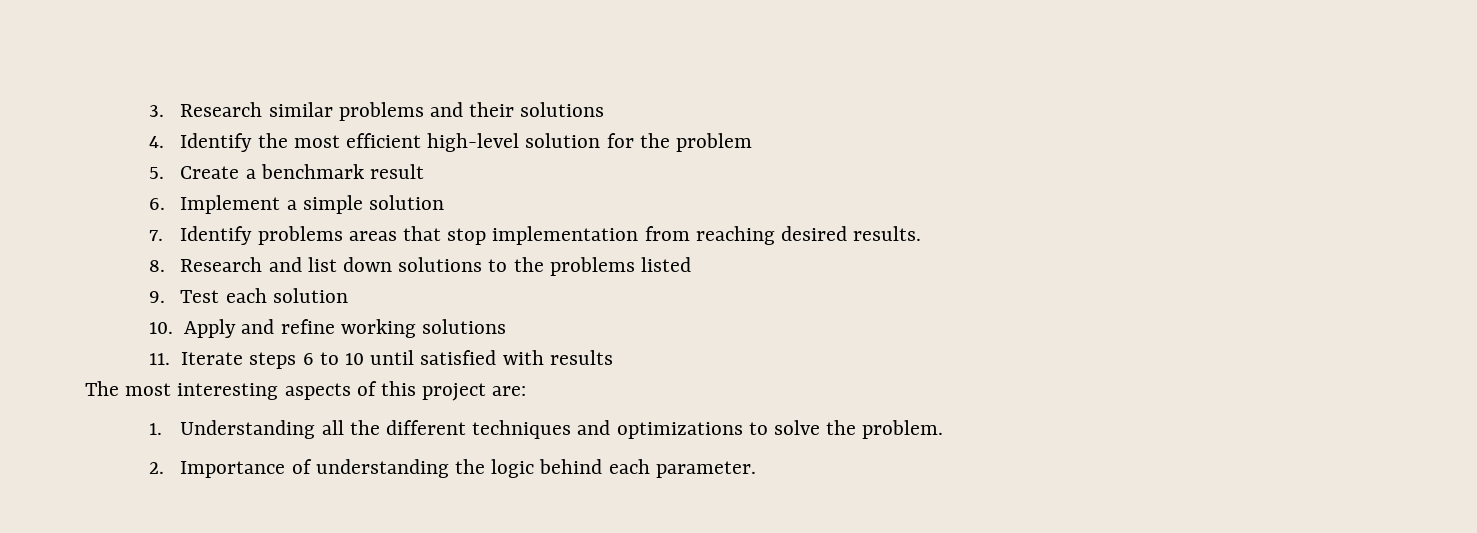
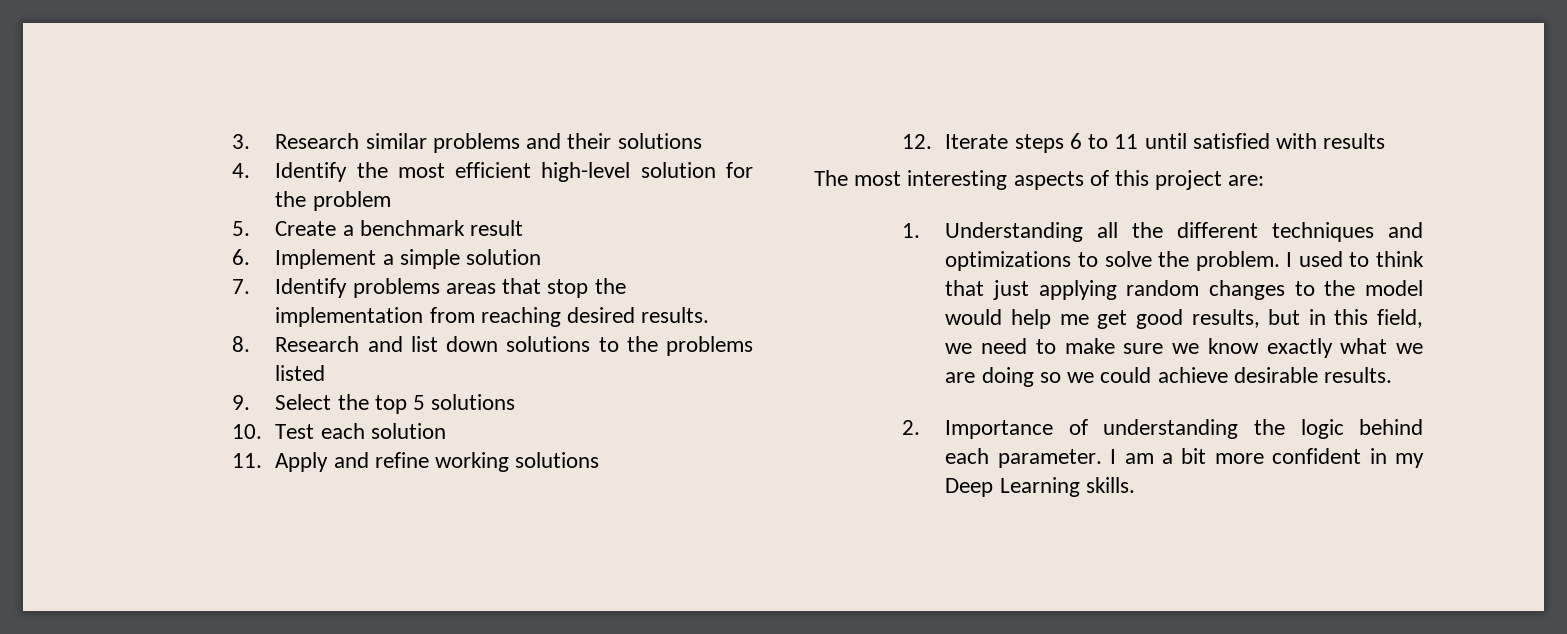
(487, 236) none -> [594,278,626,294] the
(165, 297) none -> [275,394,516,414] [231,424,262,439] Select the top 5 solutions // 10.
[148,322,173,334] 10. -> [231,453,262,468] 11.
[148,353,170,365] 11. -> [901,134,932,149] 12.
[344,353,364,365] 10 -> [1114,134,1139,149] 11
(944, 429) none -> [1286,251,1424,267] [945,280,1423,300] [945,309,1423,329] [945,338,1423,358] [945,367,1392,387] I used to think that just applying random changes to the model would help me get good results, but in this field, we need to make sure we know exactly what we are doing so we could achieve desirable results.
(756, 469) none -> [1110,448,1424,468] [945,477,1135,497] I am a bit more confident in my Deep Learning skills.

